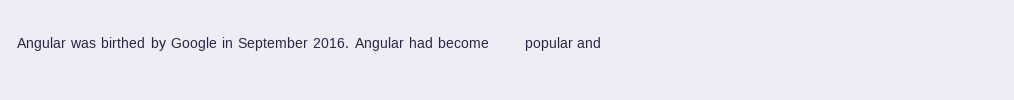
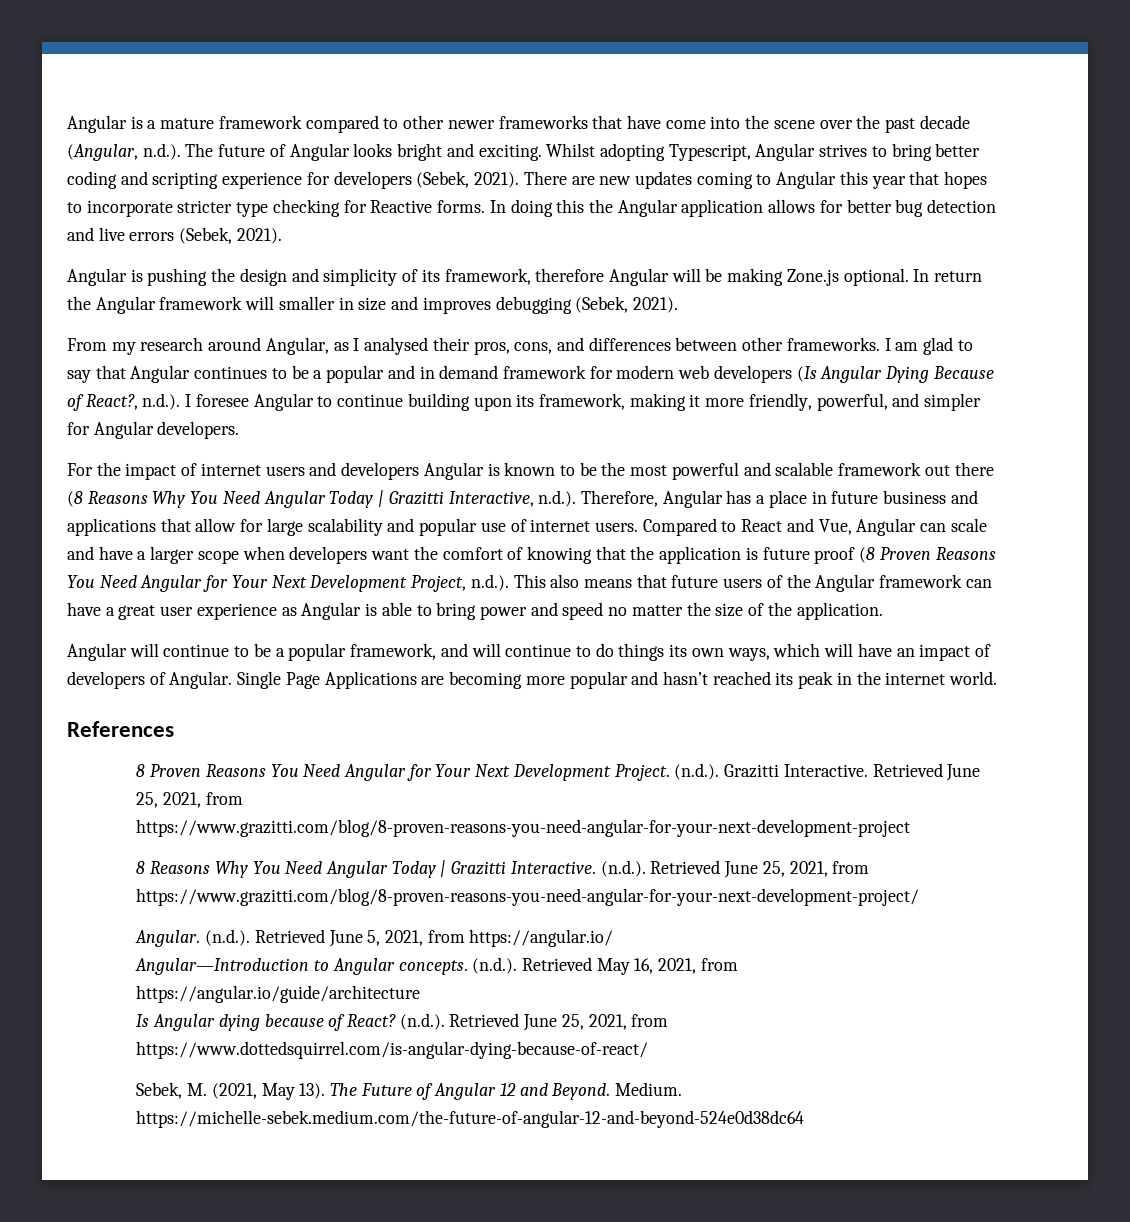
[17,37,601,51] Angular was birthed by Google in September 2016. Angular had become popular and -> [67,115,970,133] [67,143,981,161] [67,171,988,189] [67,199,997,217] [67,227,282,244] [67,268,983,286] [67,296,678,314] [67,337,973,355] [67,365,994,383] [67,393,982,411] [67,421,240,439] [67,462,994,480] [67,490,978,508] [67,518,987,536] [67,546,996,564] [67,574,992,592] [67,602,883,620] [67,643,991,661] [67,671,998,689] [67,721,174,737] [136,763,981,781] [136,792,243,808] [136,819,911,837] [136,860,870,878] [136,888,920,906] [135,929,614,947] [135,957,738,975] [136,985,421,1003] [136,1013,669,1031] [136,1041,649,1059] [136,1082,683,1100] [136,1110,805,1128] Angular is a mature framework compared to other newer frameworks that have come into the scene over the past decade (Angular, n.d.). The future of Angular looks bright and exciting. Whilst adopting Typescript, Angular strives to bring better coding and scripting experience for developers (Sebek, 2021). There are new updates coming to Angular this year that hopes to incorporate stricter type checking for Reactive forms. In doing this the Angular application allows for better bug detection and live errors (Sebek, 2021). // Angular is pushing the design and simplicity of its framework, therefore Angular will be making Zone.js optional. In return the Angular framework will smaller in size and improves debugging (Sebek, 2021). // From my research around Angular, as I analysed their pros, cons, and differences between other frameworks. I am glad to say that Angular continues to be a popular and in demand framework for modern web developers (Is Angular Dying Because of React?, n.d.). I foresee Angular to continue building upon its framework, making it more friendly, powerful, and simpler for Angular developers. // For the impact of internet users and developers Angular is known to be the most powerful and scalable framework out there (8 Reasons Why You Need Angular Today | Grazitti Interactive, n.d.). Therefore, Angular has a place in future business and applications that allow for large scalability and popular use of internet users. Compared to React and Vue, Angular can scale and have a larger scope when developers want the comfort of knowing that the application is future proof (8 Proven Reasons You Need Angular for Your Next Development Project, n.d.). This also means that future users of the Angular framework can have a great user experience as Angular is able to bring power and speed no matter the size of the application. // Angular will continue to be a popular framework, and will continue to do things its own ways, which will have an impact of developers of Angular. Single Page Applications are becoming more popular and hasn’t reached its peak in the internet world. // References // 8 Proven Reasons You Need Angular for Your Next Development Project. (n.d.). Grazitti Interactive. Retrieved June 25, 2021, from https://www.grazitti.com/blog/8-proven-reasons-you-need-angular-for-your-next-development-project // 8 Reasons Why You Need Angular Today | Grazitti Interactive. (n.d.). Retrieved June 25, 2021, from https://www.grazitti.com/blog/8-proven-reasons-you-need-angular-for-your-next-development-project/ // Angular. (n.d.). Retrieved June 5, 2021, from https://angular.io/ // Angular—Introduction to Angular concepts. (n.d.). Retrieved May 16, 2021, from https://angular.io/guide/architecture // Is Angular dying because of React? (n.d.). Retrieved June 25, 2021, from https://www.dottedsquirrel.com/is-angular-dying-because-of-react/ // Sebek, M. (2021, May 13). The Future of Angular 12 and Beyond. Medium. https://michelle-sebek.medium.com/the-future-of-angular-12-and-beyond-524e0d38dc64

